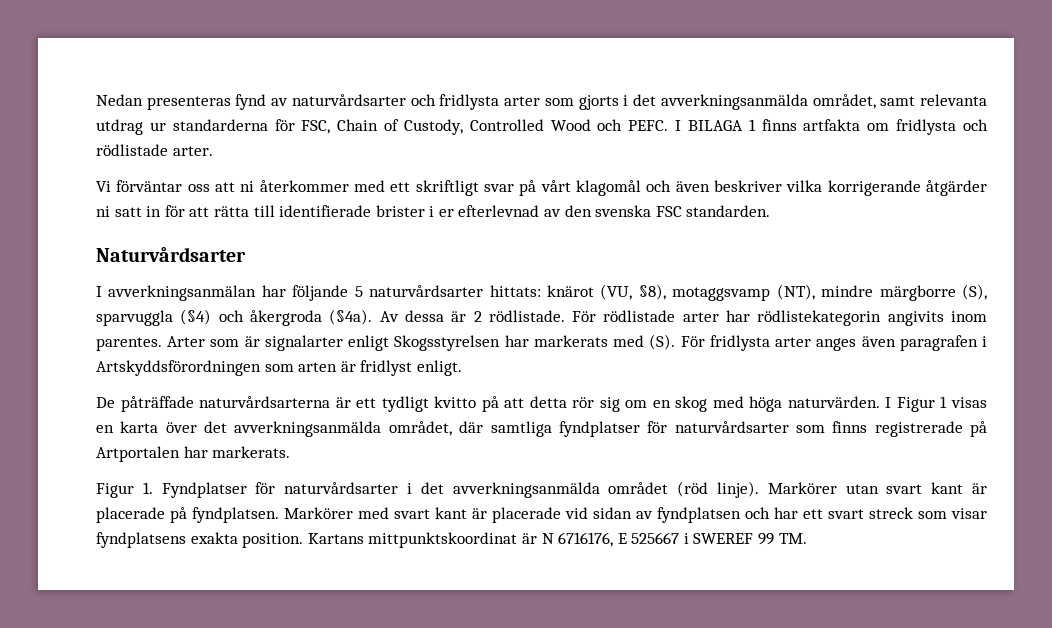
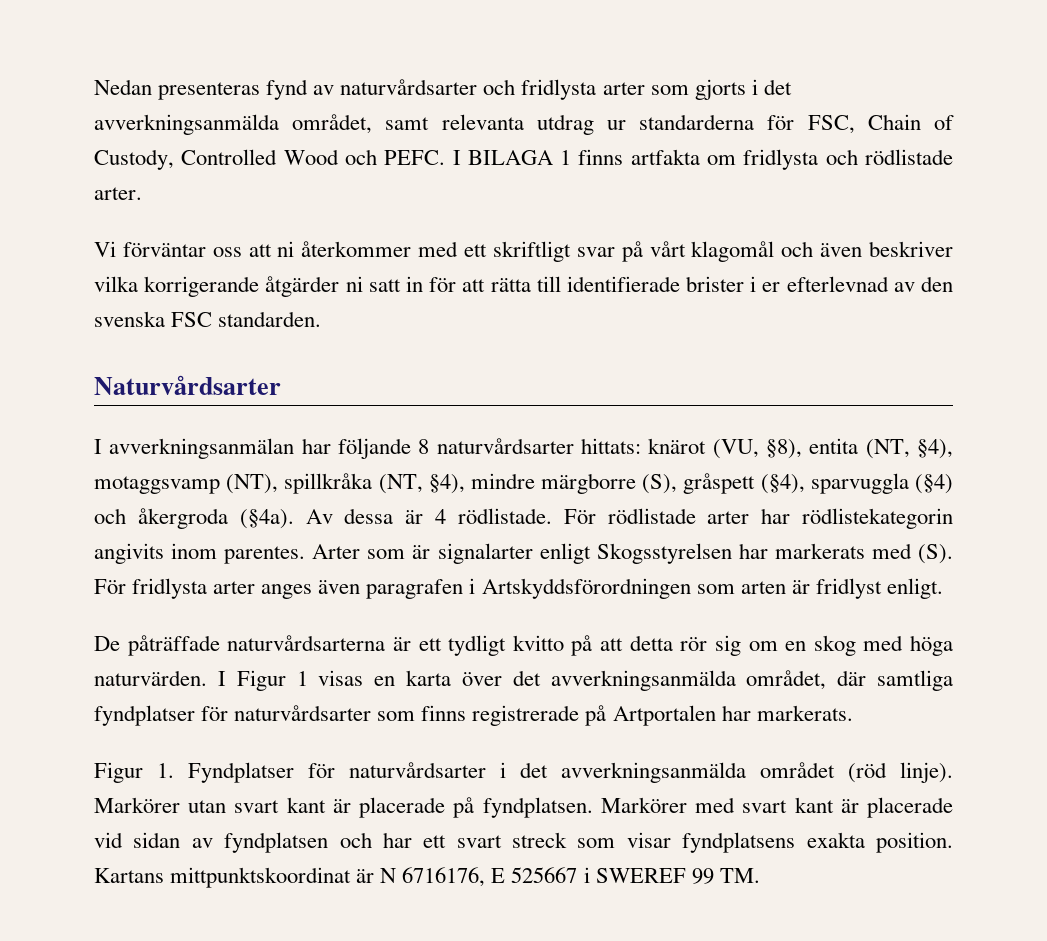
[354,286,363,297] 5 -> [418,439,430,454] 8
[672,284,815,301] motaggsvamp (NT), -> [809,438,954,459] [94,473,465,494] entita (NT, §4), motaggsvamp (NT), spillkråka (NT, §4),
(988, 292) none -> [683,473,805,494] gråspett (§4),
[473,311,482,322] 2 -> [435,509,446,524] 4

